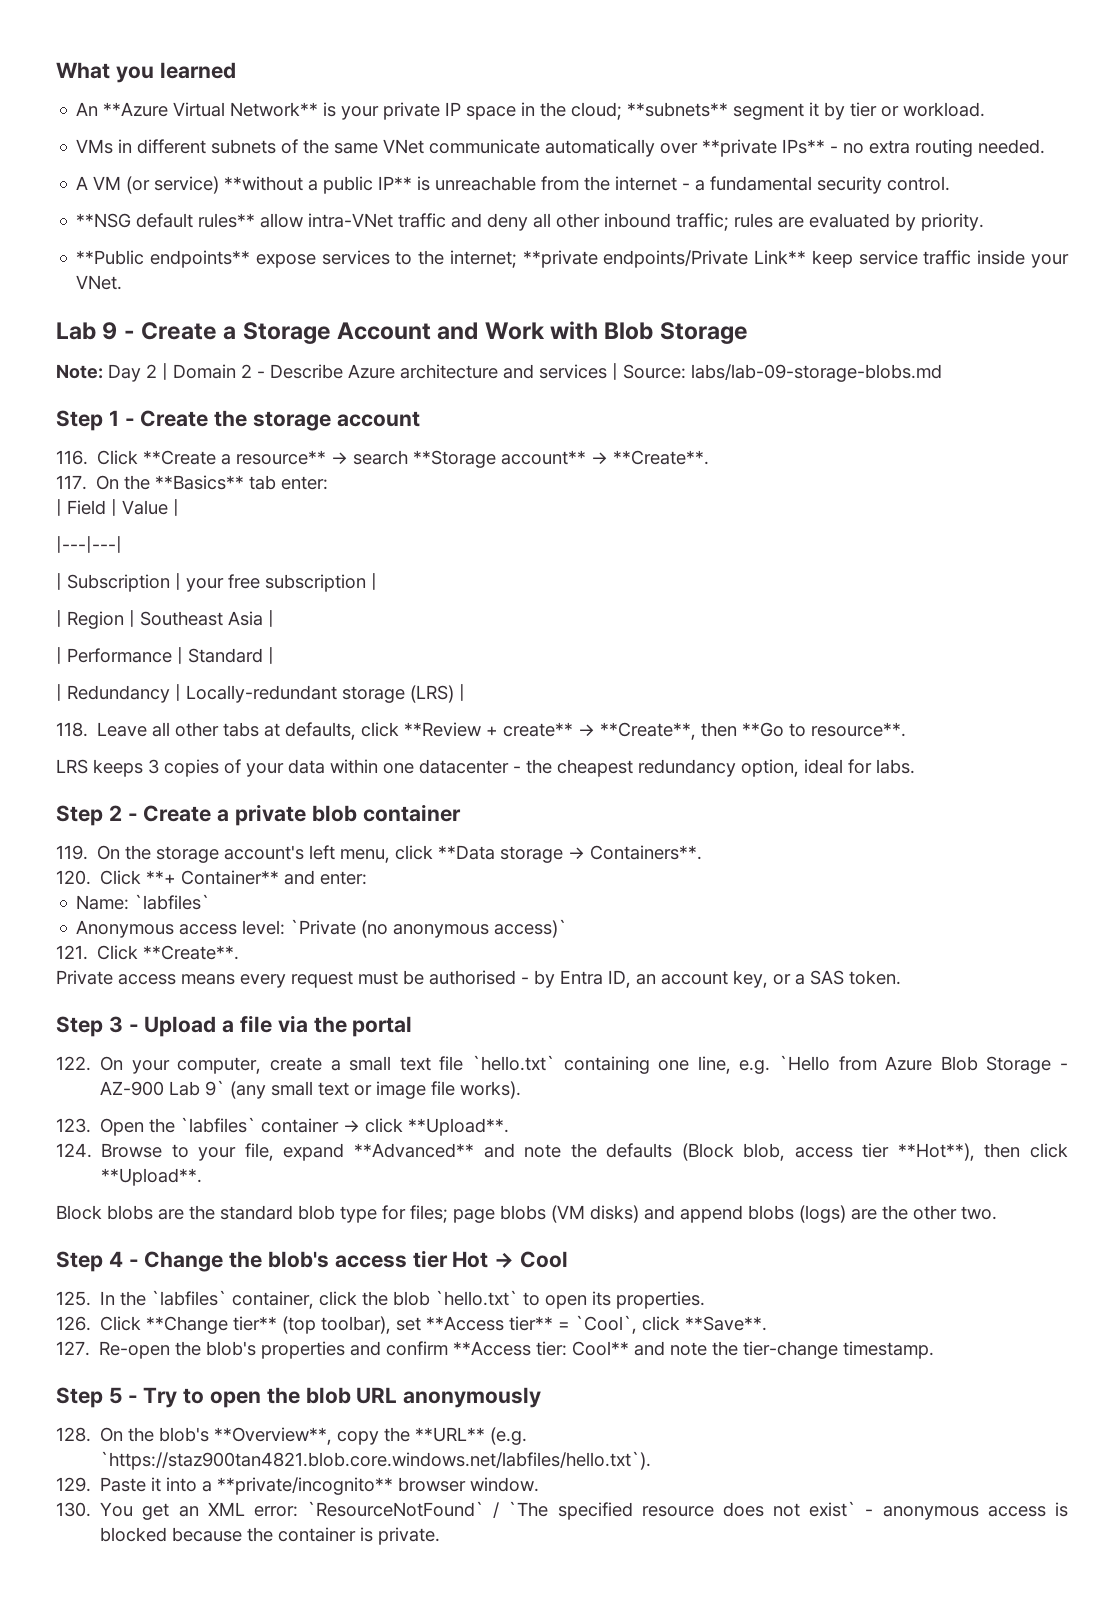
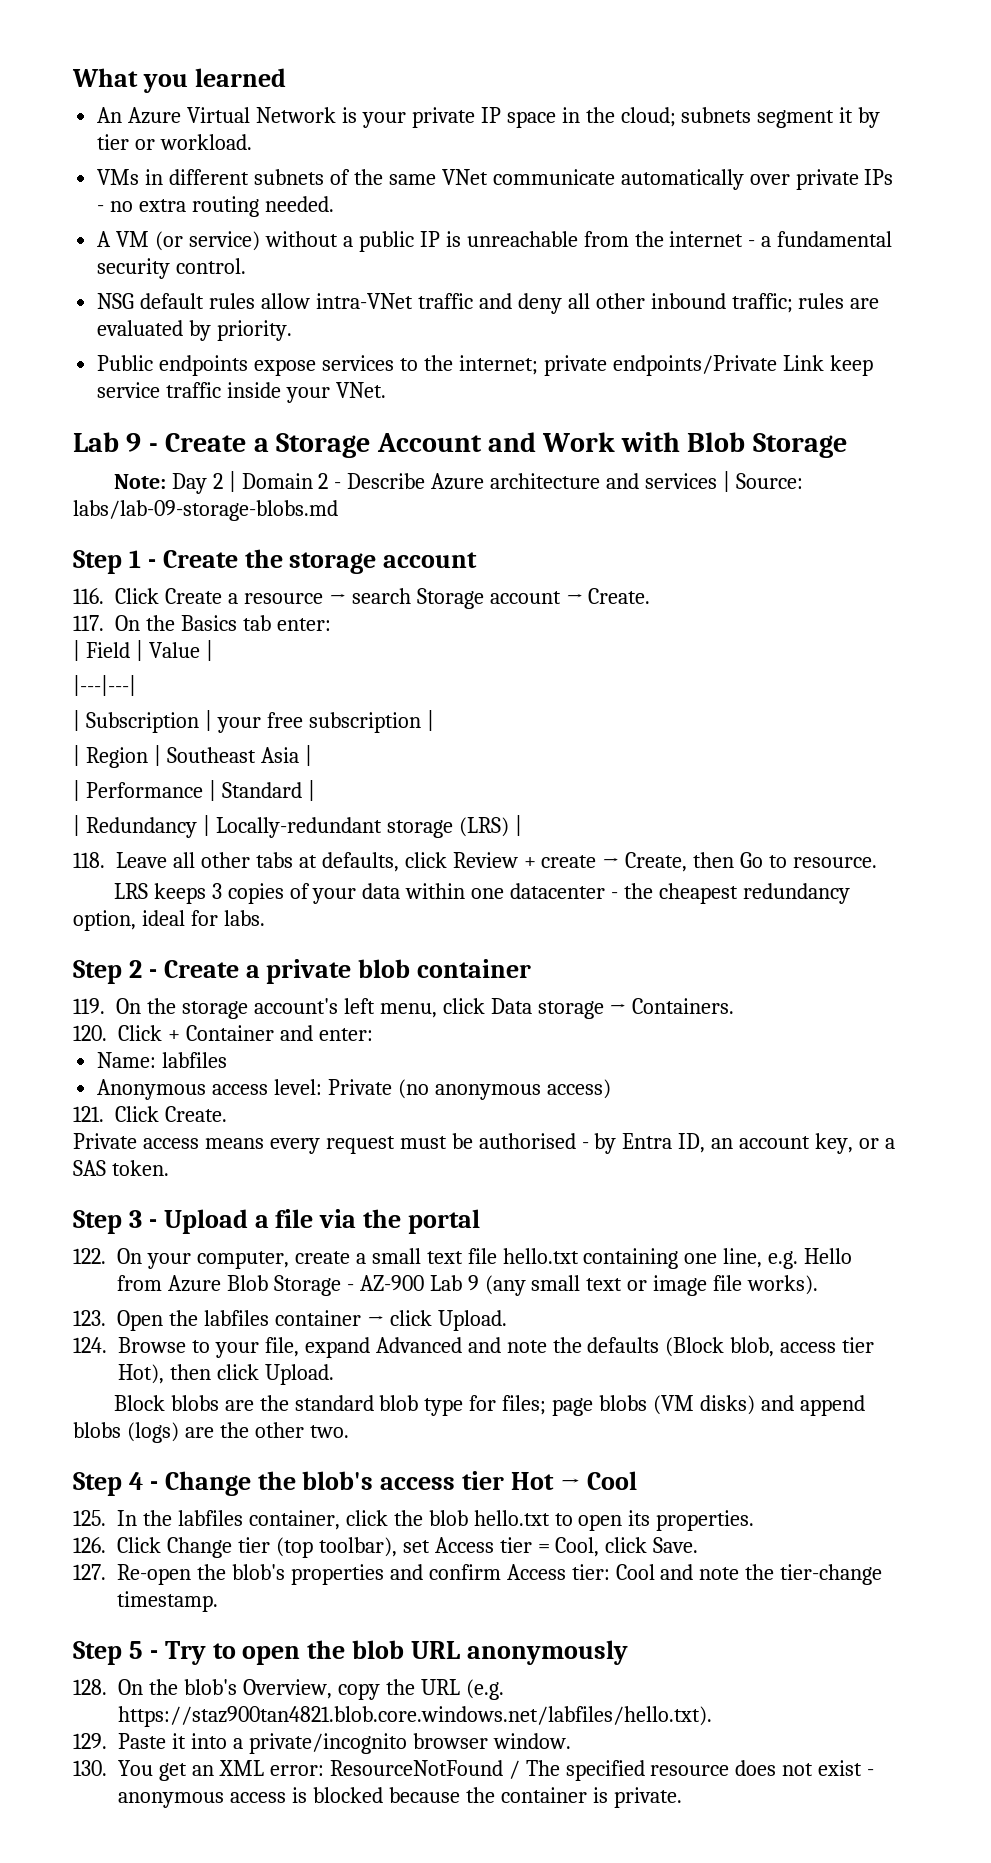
[103,102,319,117] **Azure Virtual Network** -> [128,107,337,124] Azure Virtual Network
[627,102,729,117] **subnets** -> [681,107,752,123] subnets
[702,139,826,157] **private IPs** -> [795,169,894,190] private IPs
[224,176,304,191] **without -> [264,231,338,247] without
[378,176,413,190] IP** -> [419,231,440,247] IP
[76,213,256,228] **NSG default rules** -> [97,293,256,309] NSG default rules
[76,250,251,268] **Public endpoints** -> [97,355,249,376] Public endpoints
[522,250,807,268] **private endpoints/Private Link** -> [543,355,824,376] private endpoints/Private Link
[143,450,710,468] **Create a resource** → search **Storage account** → **Create**. -> [164,588,651,609] Create a resource → search Storage account → Create.
[155,475,245,490] **Basics** -> [180,615,237,631] Basics
[404,722,907,740] **Review + create** → **Create**, then **Go to resource**. -> [452,852,878,872] Review + create → Create, then Go to resource.
[438,845,496,860] **Data -> [490,998,532,1014] Data
[590,845,703,860] Containers**. -> [632,998,735,1014] Containers.
[146,870,280,885] **+ Container** -> [167,1025,274,1041] + Container
[134,894,211,910] `labfiles` -> [162,1052,228,1068] labfiles
[290,919,357,935] `Private -> [328,1079,393,1095] Private
[494,919,568,938] access)` -> [546,1079,611,1099] access)
[143,945,240,960] **Create**. -> [164,1106,227,1122] Create.
[472,1055,556,1071] `hello.txt` -> [502,1248,579,1264] hello.txt
[779,1055,831,1071] `Hello -> [804,1248,853,1264] Hello
[205,1080,226,1096] 9` -> [467,1275,479,1291] 9
[180,1117,257,1133] `labfiles` -> [203,1310,269,1326] labfiles
[408,1118,510,1136] **Upload**. -> [437,1310,507,1331] Upload.
[353,1143,474,1158] **Advanced** -> [375,1337,462,1353] Advanced
[897,1143,975,1161] **Hot**), -> [118,1364,164,1384] Hot),
[101,1168,203,1186] **Upload**. -> [264,1364,334,1385] Upload.
[151,1290,228,1306] `labfiles` -> [177,1510,243,1526] labfiles
[435,1290,519,1306] `hello.txt` -> [473,1510,550,1526] hello.txt
[146,1316,278,1334] **Change tier** -> [166,1537,270,1558] Change tier
[426,1315,768,1334] **Access tier** = `Cool`, click **Save**. -> [434,1537,699,1557] Access tier = Cool, click Save.
[453,1341,630,1356] **Access tier: Cool** -> [506,1564,655,1580] Access tier: Cool
[214,1427,333,1445] **Overview**, -> [242,1679,332,1699] Overview,
[415,1427,528,1445] [100,1451,652,1470] **URL** (e.g. `https://staz900tan4821.blob.core.windows.net/labfiles/hello.txt`). -> [420,1679,504,1700] [118,1706,712,1727] URL (e.g. https://staz900tan4821.blob.core.windows.net/labfiles/hello.txt).
[217,1477,394,1495] **private/incognito** -> [248,1733,407,1754] private/incognito
[307,1501,549,1518] `ResourceNotFound` / `The -> [329,1760,560,1779] ResourceNotFound / The
[809,1501,857,1517] exist` -> [818,1760,863,1776] exist

